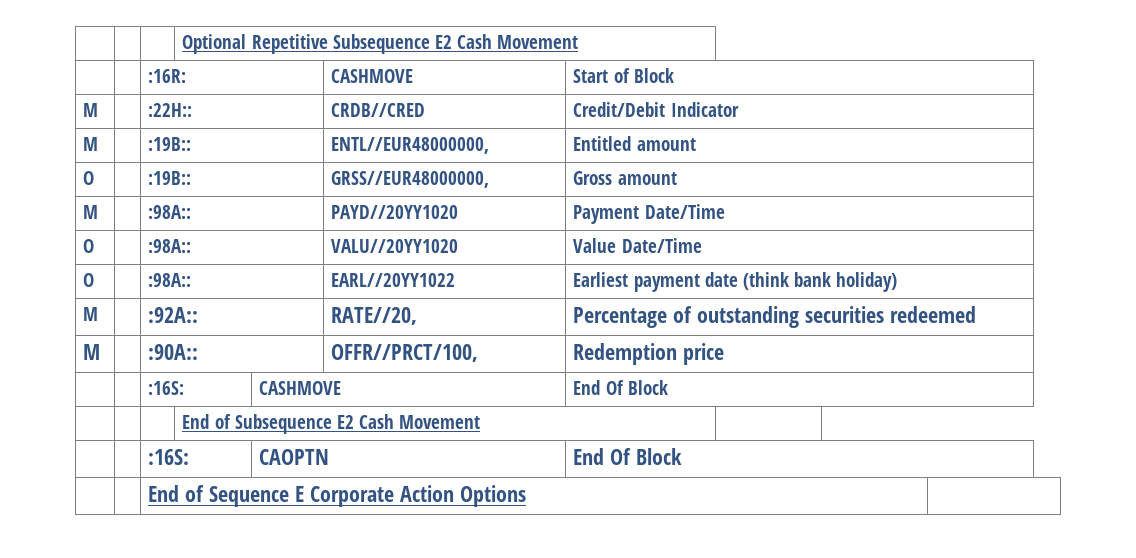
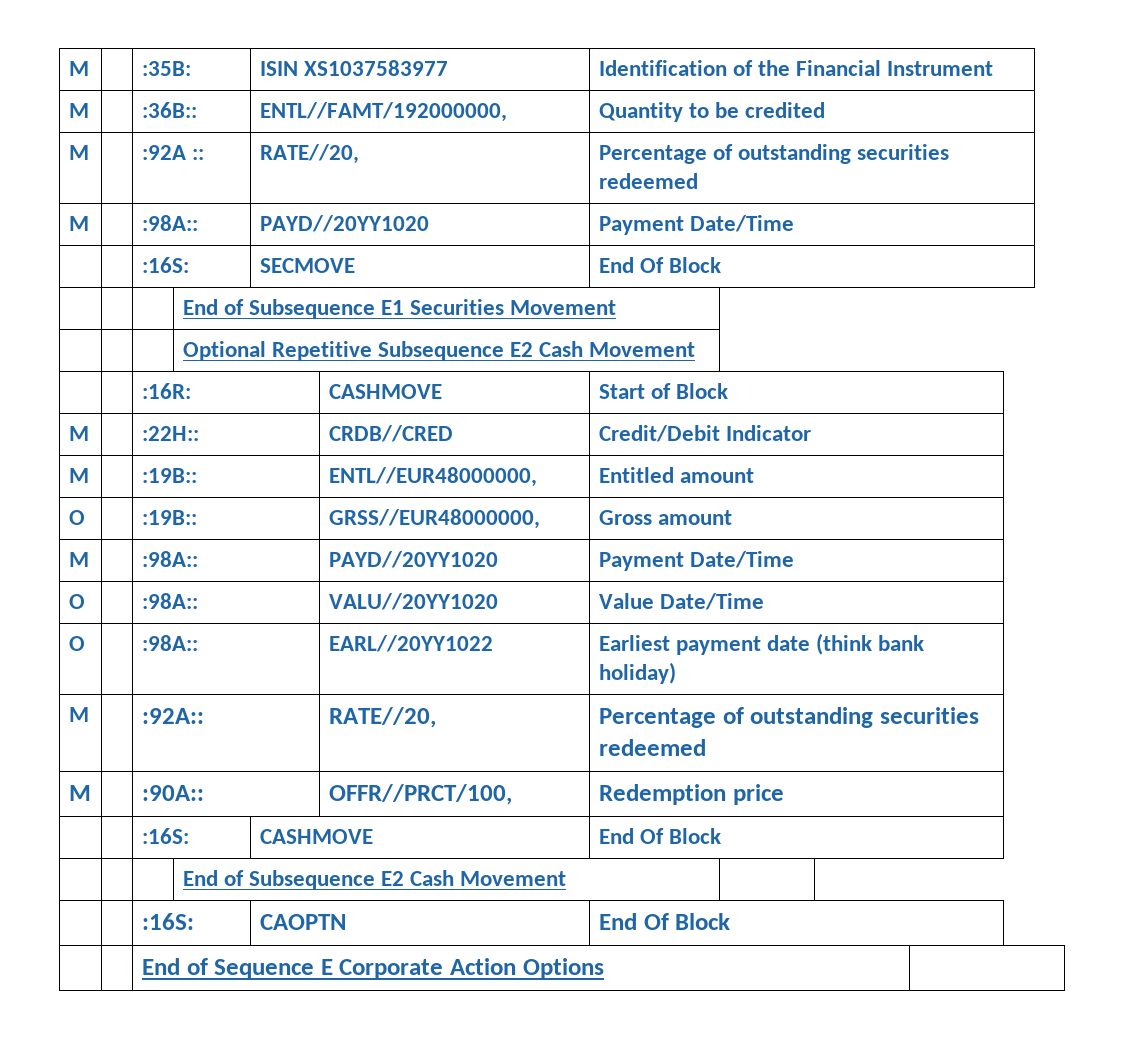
(182, 44) none -> [68,61,89,76] [141,61,191,76] [259,60,449,76] [598,60,994,76] [68,103,89,118] [141,102,197,118] [259,102,507,122] [598,102,826,122] [68,145,89,160] [141,145,205,160] [259,144,359,164] [598,144,950,164] [598,173,698,189] [68,216,89,231] [141,215,198,231] [259,215,429,232] [598,215,795,235] [141,257,189,273] [259,258,355,273] [598,257,722,273] [182,299,617,319] M | | :35B: | ISIN XS1037583977 | Identification of the Financial Instrument // M | | :36B:: | ENTL//FAMT/192000000, | Quantity to be credited // M | | :92A :: | RATE//20, | Percentage of outstanding securities redeemed // M | | :98A:: | PAYD//20YY1020 | Payment Date/Time // | | :16S: | SECMOVE | End Of Block // | | | End of Subsequence E1 Securities Movement //

